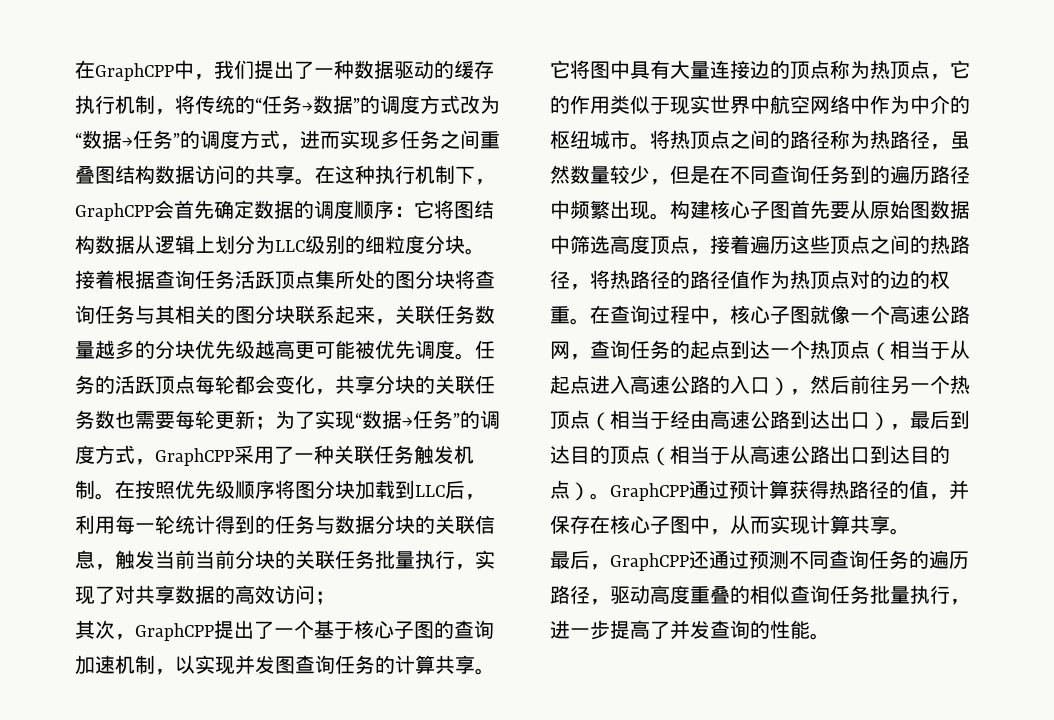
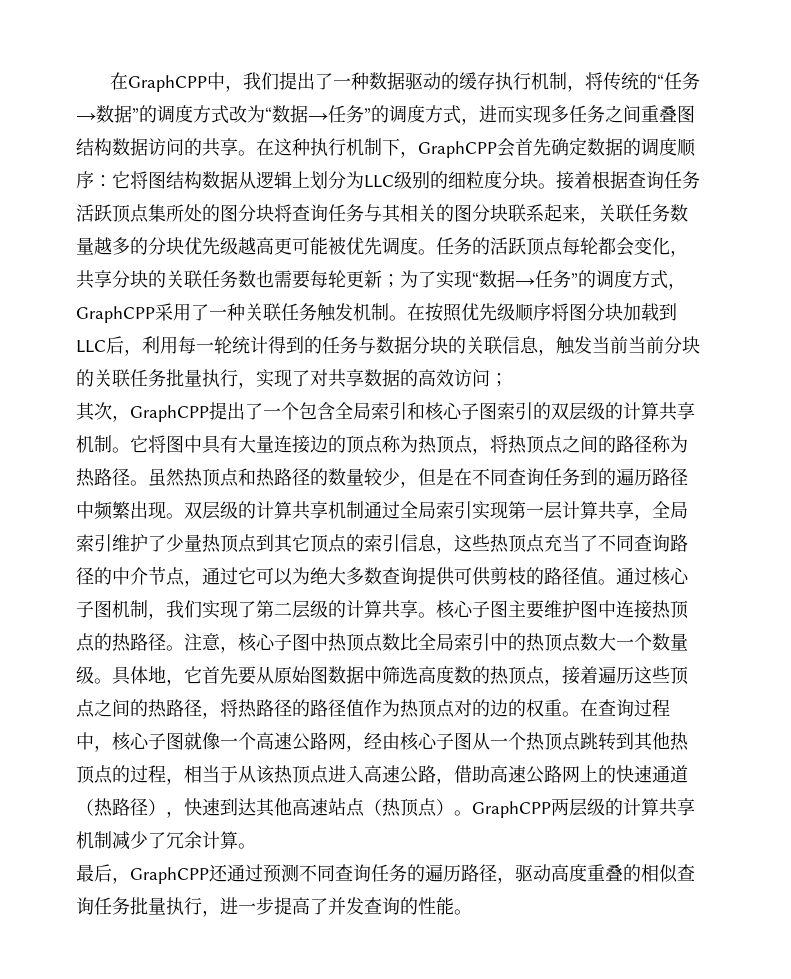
[314,620,494,639] [75,655,475,675] 基于核心子图的查询加速机制，以实现并发图查询任务的计算共享 -> [299,402,695,421] [76,435,112,453] 包含全局索引和核心子图索引的双层级的计算共享机制
[950,60,970,79] [550,95,970,115] [550,130,650,150] 它的作用类似于现实世界中航空网络中作为中介的枢纽城市。 -> (490, 451) none
[930,131,970,150] [550,165,570,184] ，虽然 -> [130,468,328,487] 。虽然热顶点和热路径的
[670,200,790,219] 构建核心子图 -> [184,501,688,521] [76,534,688,554] [76,567,689,587] [76,600,689,620] [76,633,688,653] [76,666,202,686] 双层级的计算共享机制通过全局索引实现第一层计算共享，全局索引维护了少量热顶点到其它顶点的索引信息，这些热顶点充当了不同查询路径的中介节点，通过它可以为绝大多数查询提供可供剪枝的路径值。通过核心子图机制，我们实现了第二层级的计算共享。核心子图主要维护图中连接热顶点的热路径。注意，核心子图中热顶点数比全局索引中的热顶点数大一个数量级。具体地，它
(650, 244) none -> [454,666,509,685] 数的热
[590,340,970,361] [550,375,570,394] 查询任务的起点到达一个热顶点（相当于从起 -> [364,732,689,751] [76,765,311,785] 经由核心子图从一个热顶点跳转到其他热顶点的过程，相当于从该热顶
[710,375,970,396] [550,410,970,431] [550,445,950,466] [550,480,969,501] [550,515,890,535] 的入口），然后前往另一个热顶点（相当于经由高速公路到达出口），最后到达目的顶点（相当于从高速公路出口到达目的点）。GraphCPP通过预计算获得热路径的值，并保存在核心子图中，从而实现计算共享 -> [436,765,688,785] [76,798,695,818] [76,831,238,850] ，借助高速公路网上的快速通道（热路径），快速到达其他高速站点（热顶点）。GraphCPP两层级的计算共享机制减少了冗余计算

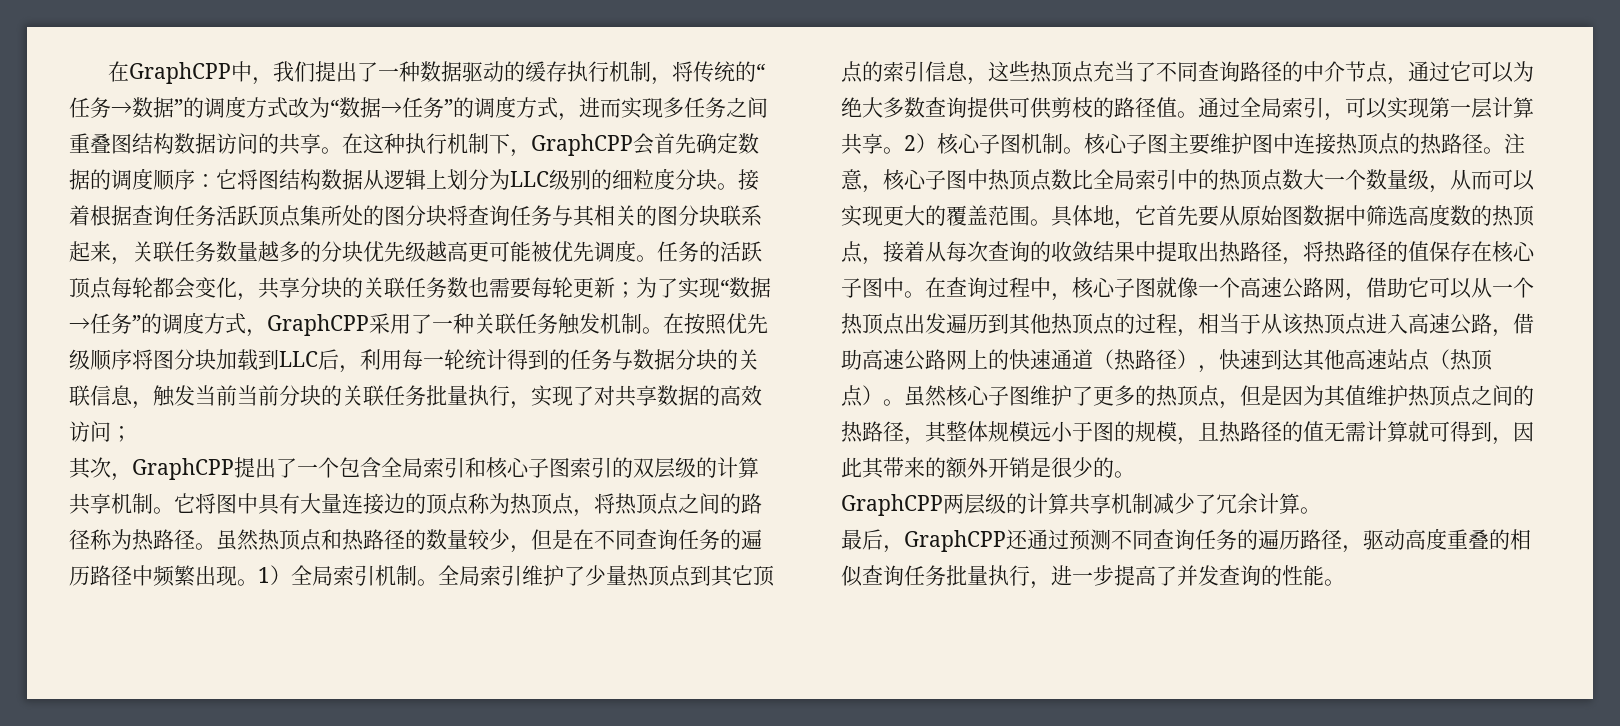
[580,468,598,486] 到 -> (720, 539) none
[184,501,652,521] 双层级的计算共享机制通过全局索引实现第一层计算共享， -> [258,565,438,586] 1）全局索引机制。
[652,567,689,586] [76,600,418,620] 核心子图机制，我们实现了第二层级的计算共享 -> [1240,97,1534,121] [841,133,1063,155] 全局索引，可以实现第一层计算共享。2）核心子图机制
(94, 675) none -> [1429,169,1535,193] [841,205,1030,227] ，从而可以实现更大的覆盖范围
[598,666,689,685] [76,699,148,718] 遍历这些顶点之间的 -> [925,241,1219,262] 从每次查询的收敛结果中提取出
[310,699,562,718] 路径值作为热顶点对的边的权重 -> [1408,241,1536,263] [841,277,904,298] 值保存在核心子图中
[364,732,472,751] 经由核心子图 -> [1366,277,1472,299] 借助它可以
[580,732,616,751] 跳转 -> [904,313,988,334] 出发遍历
(472, 813) none -> [904,385,1534,409] [841,421,1534,445] [841,457,1135,479] 虽然核心子图维护了更多的热顶点，但是因为其值维护热顶点之间的热路径，其整体规模远小于图的规模，且热路径的值无需计算就可得到，因此其带来的额外开销是很少的。 //

